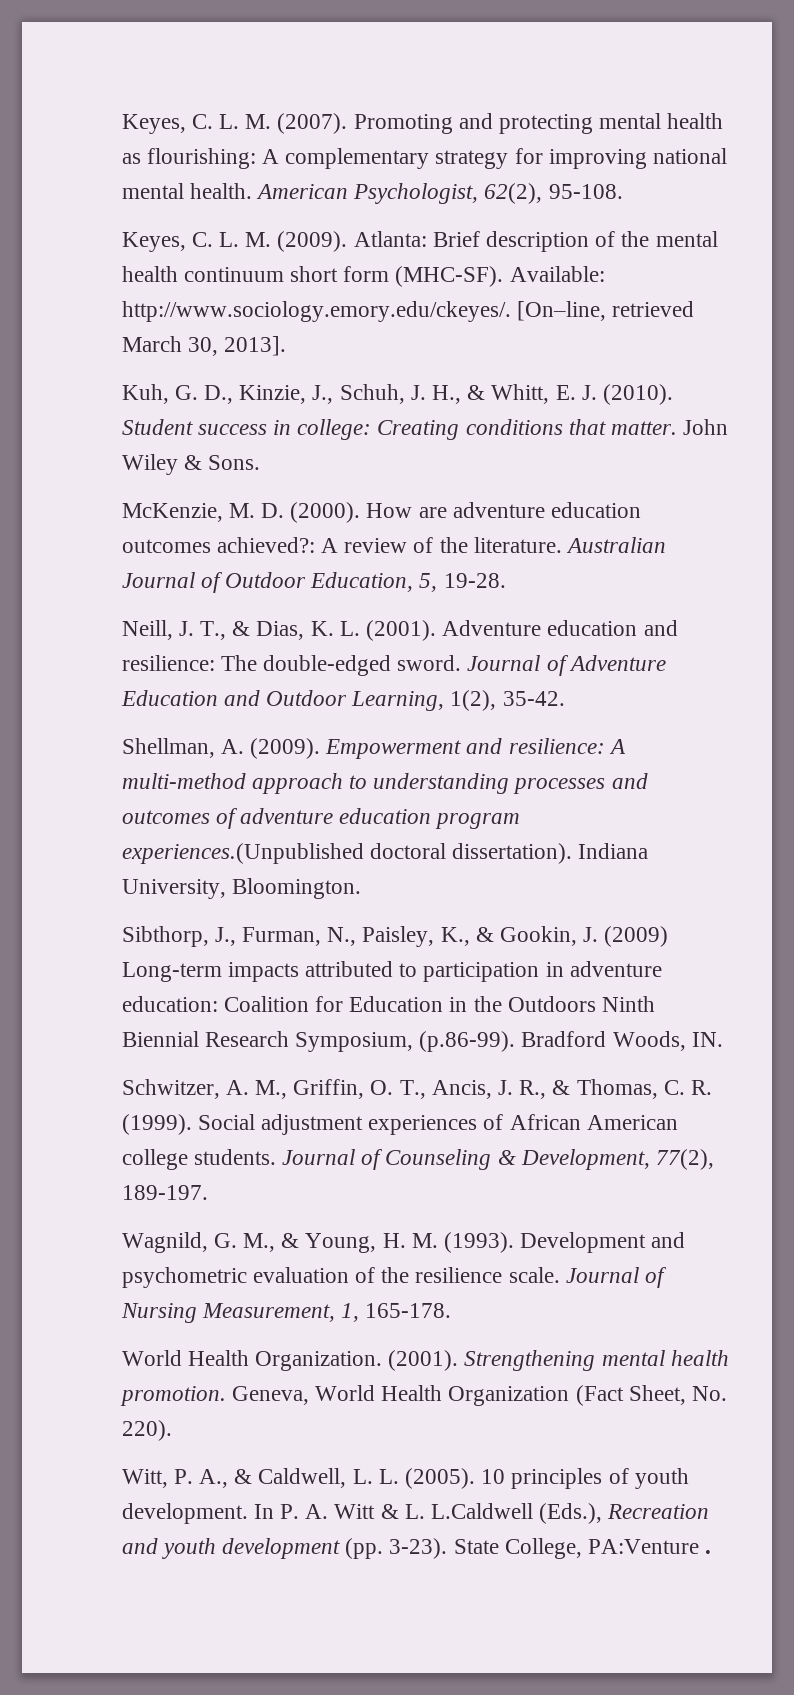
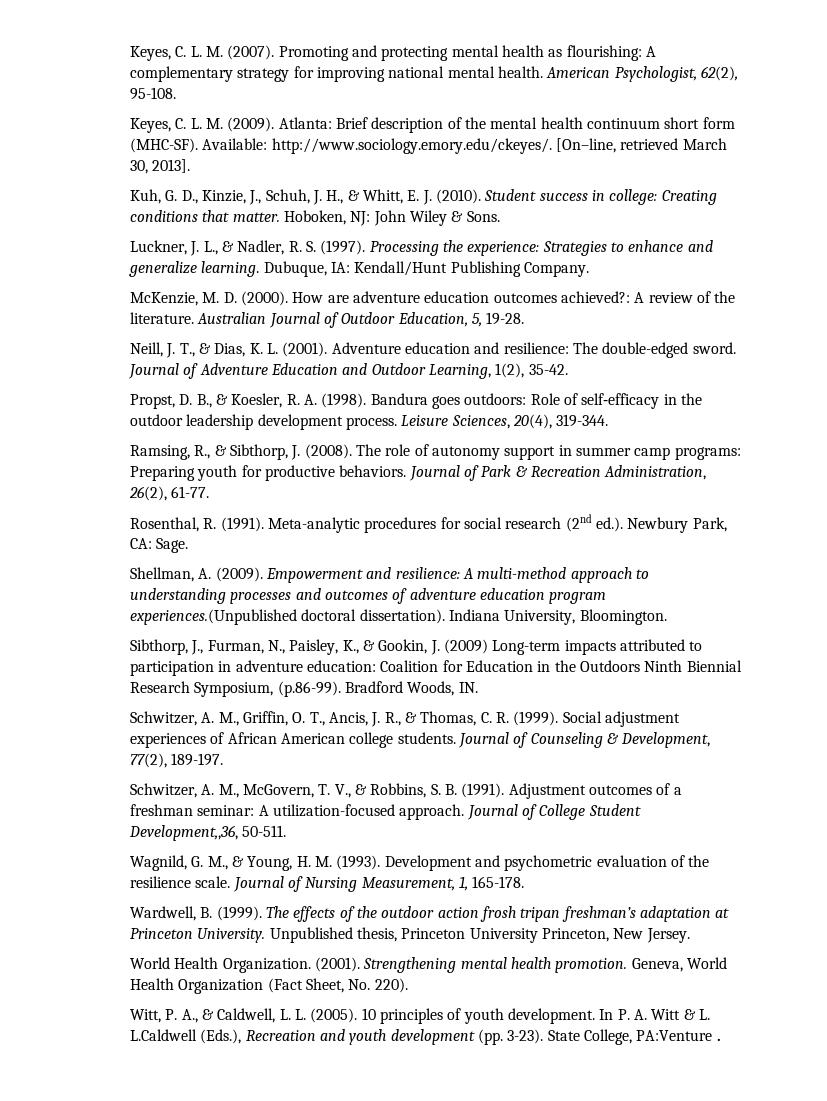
(678, 428) none -> [284,210,371,226] Hoboken, NJ:
(260, 462) none -> [130,240,713,256] [129,261,589,277] // Luckner, J. L., & Nadler, R. S. (1997). Processing the experience: Strategies to enhance and generalize learning. Dubuque, IA: Kendall/Hunt Publishing Company.
(565, 698) none -> [130,393,702,409] [130,414,609,430] [130,444,741,460] [130,465,707,481] [129,486,210,501] [130,514,727,533] [130,538,189,553] // Propst, D. B., & Koesler, R. A. (1998). Bandura goes outdoors: Role of self‐efficacy in the outdoor leadership development process. Leisure Sciences, 20(4), 319-344. // Ramsing, R., & Sibthorp, J. (2008). The role of autonomy support in summer camp programs: Preparing youth for productive behaviors. Journal of Park & Recreation Administration, 26(2), 61-77. // Rosenthal, R. (1991). Meta-analytic procedures for social research (2nd ed.). Newbury Park, CA: Sage.
(208, 1192) none -> [130,783,682,799] [130,804,641,820] [129,825,287,841] // Schwitzer, A. M., McGovern, T. V., & Robbins, S. B. (1991). Adjustment outcomes of a freshman seminar: A utilization-focused approach. Journal of College Student Development,,36, 50-511.
(452, 1310) none -> [130,906,730,922] [130,927,690,943] // Wardwell, B. (1999). The effects of the outdoor action frosh tripan freshman’s adaptation at Princeton University. Unpublished thesis, Princeton University Princeton, New Jersey.

